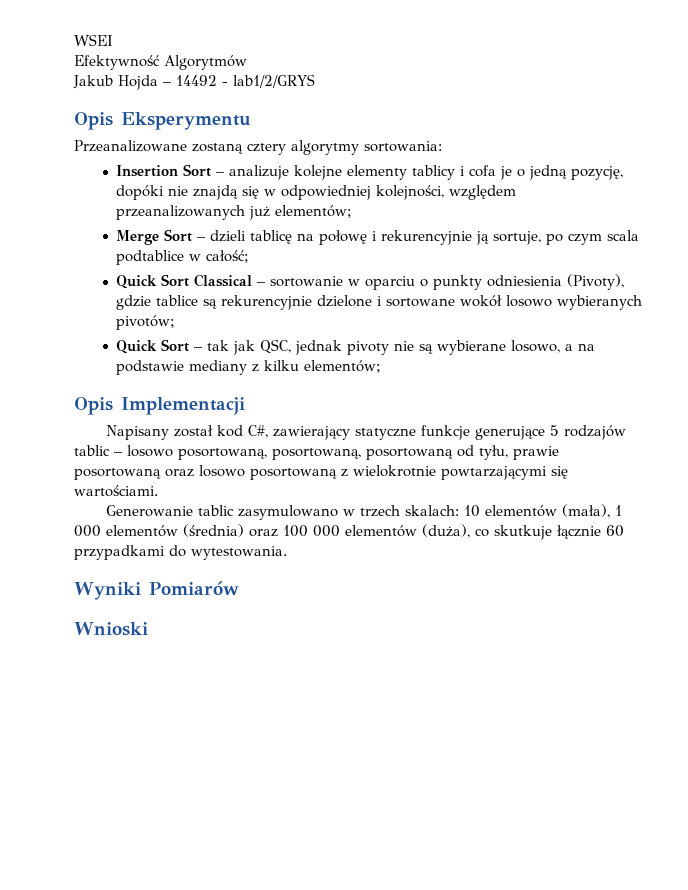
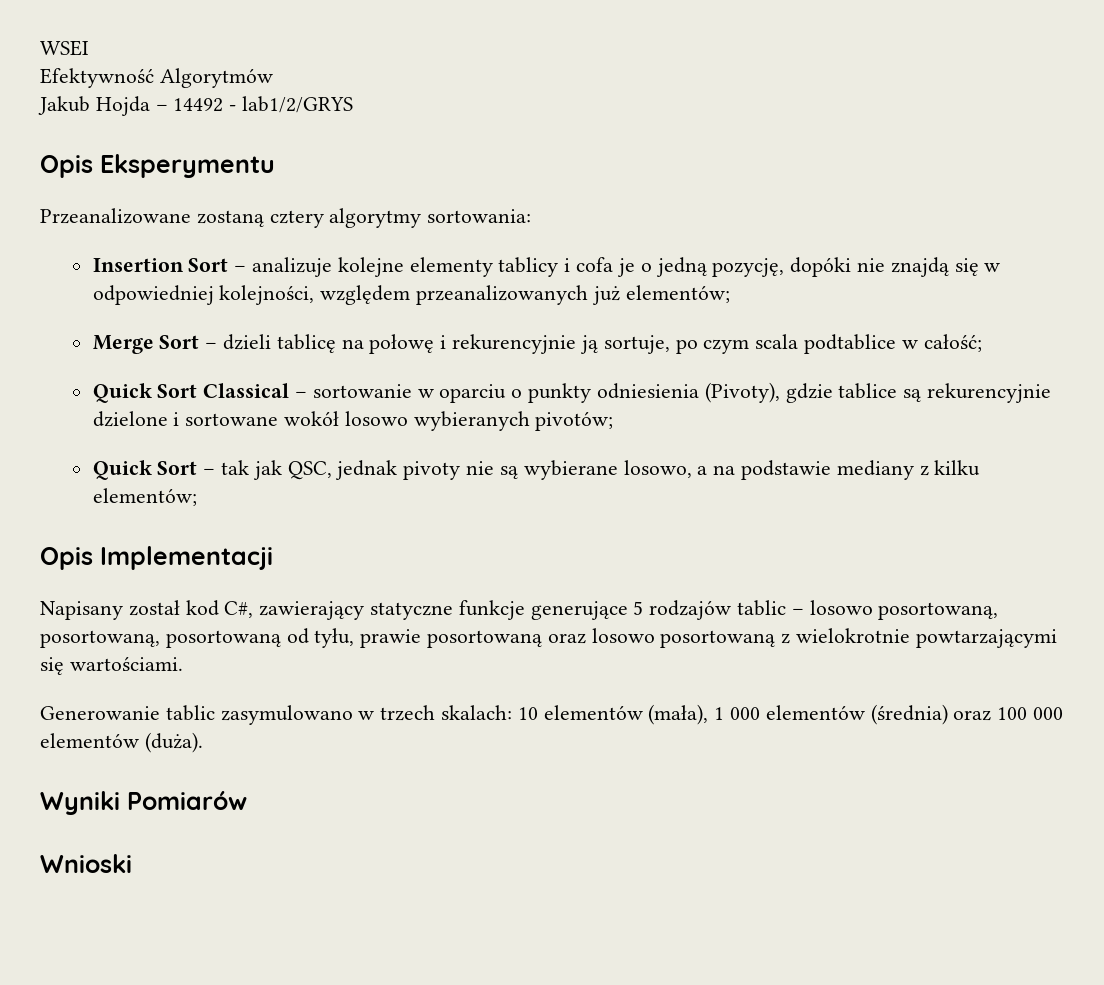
[422,524,624,540] [74,545,287,560] (duża), co skutkuje łącznie 60 przypadkami do wytestowania. -> [144,732,203,753] (duża).

